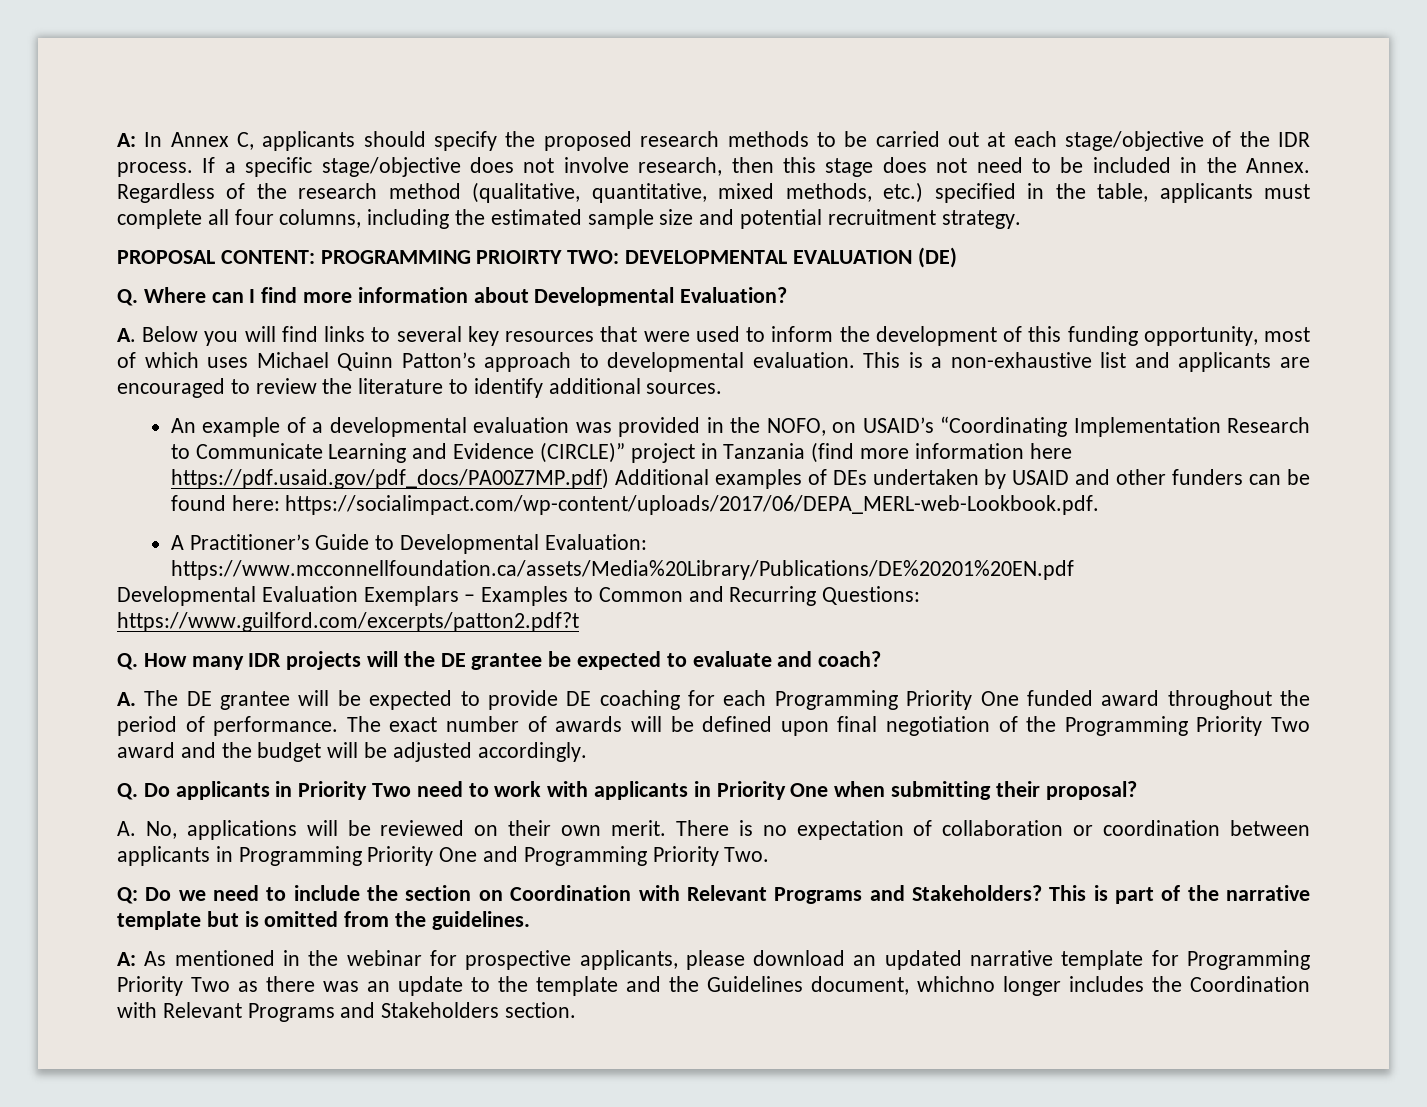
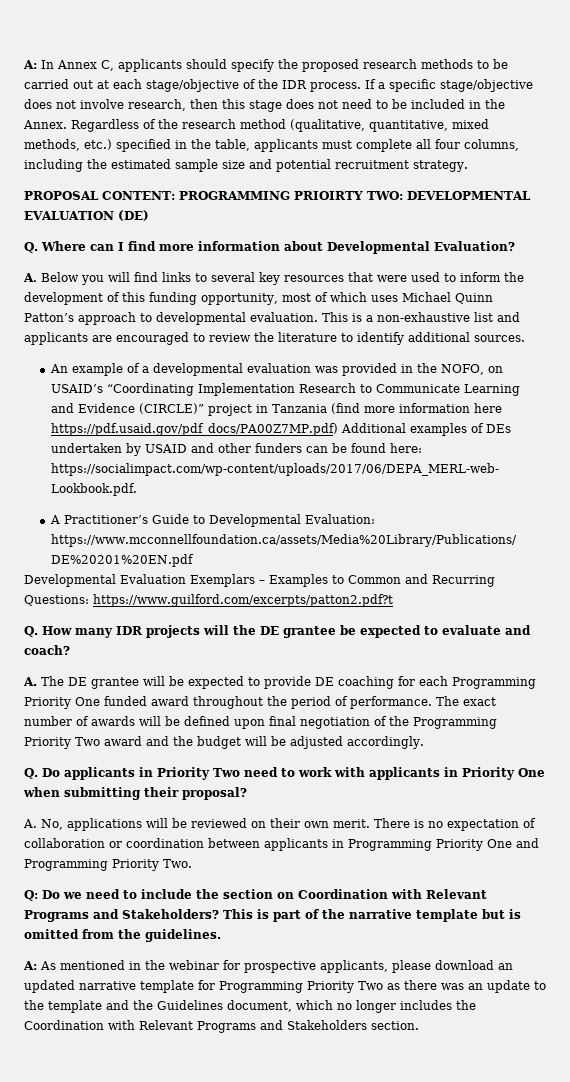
[917,976,995,992] whichno -> [296,1000,352,1010] which no

